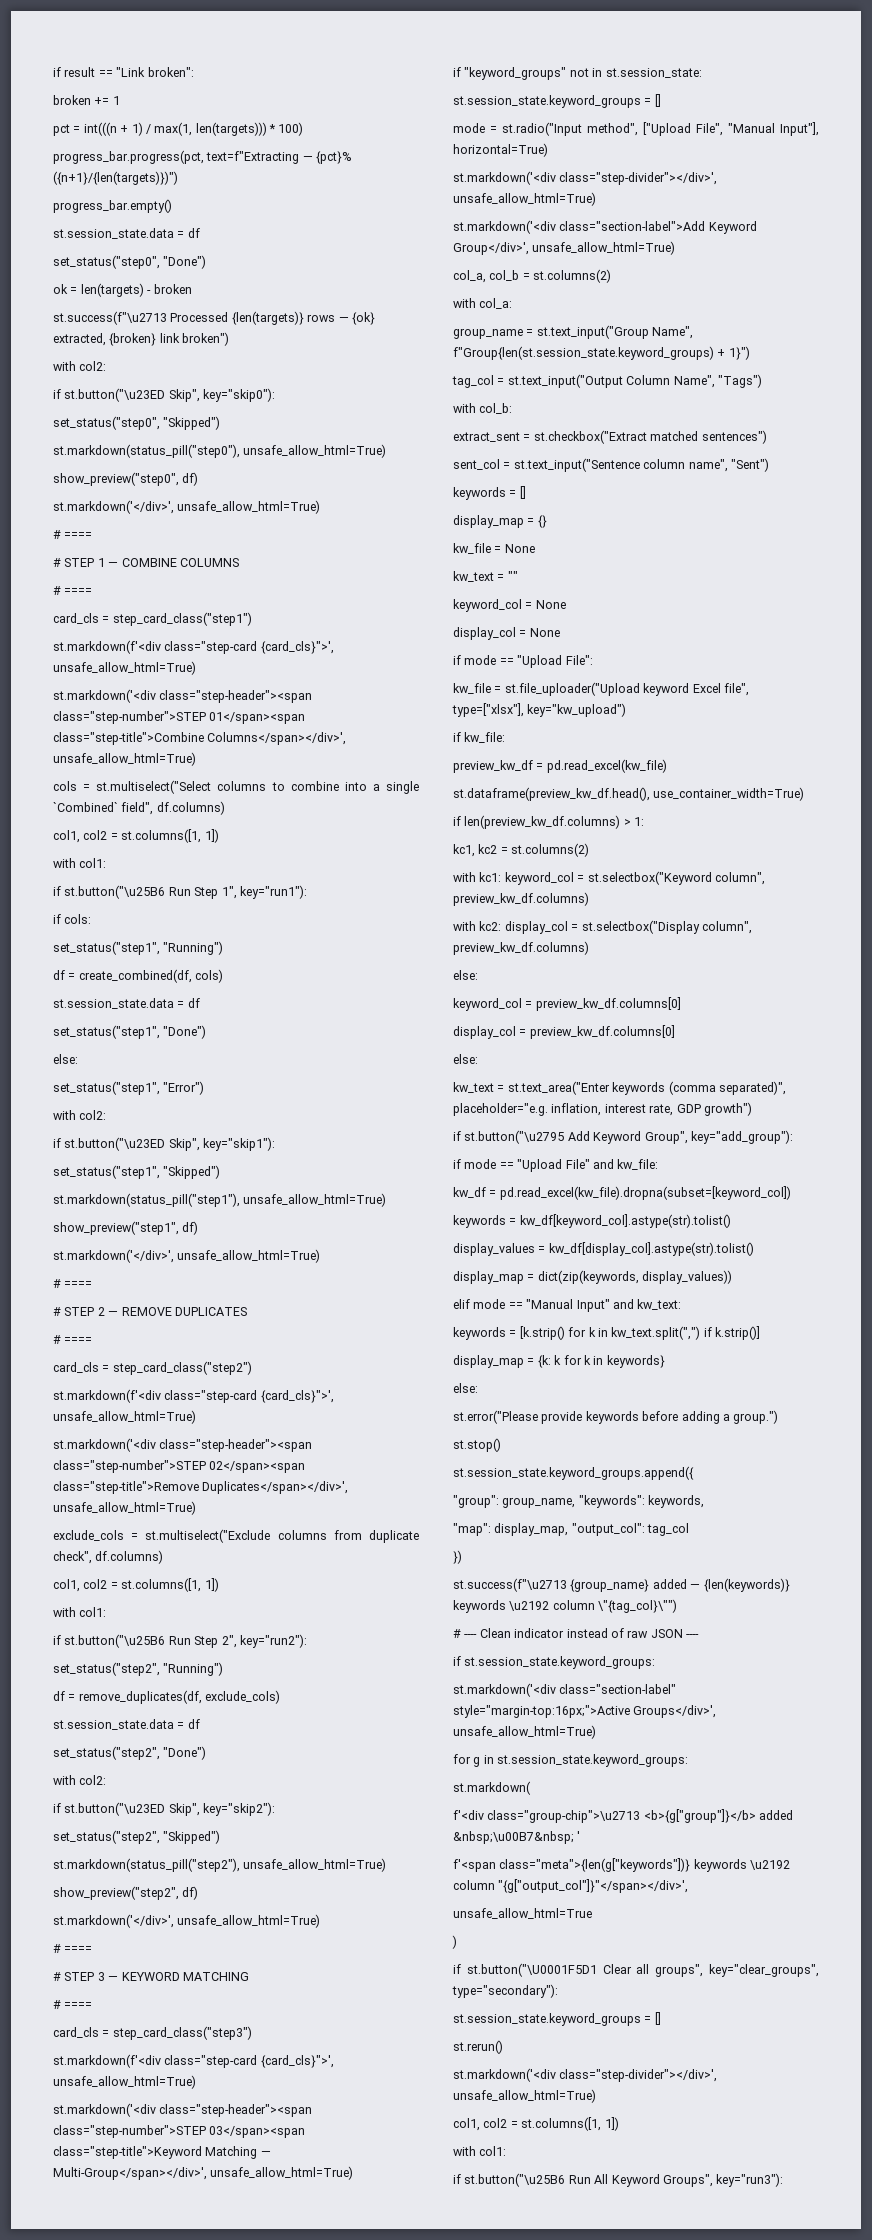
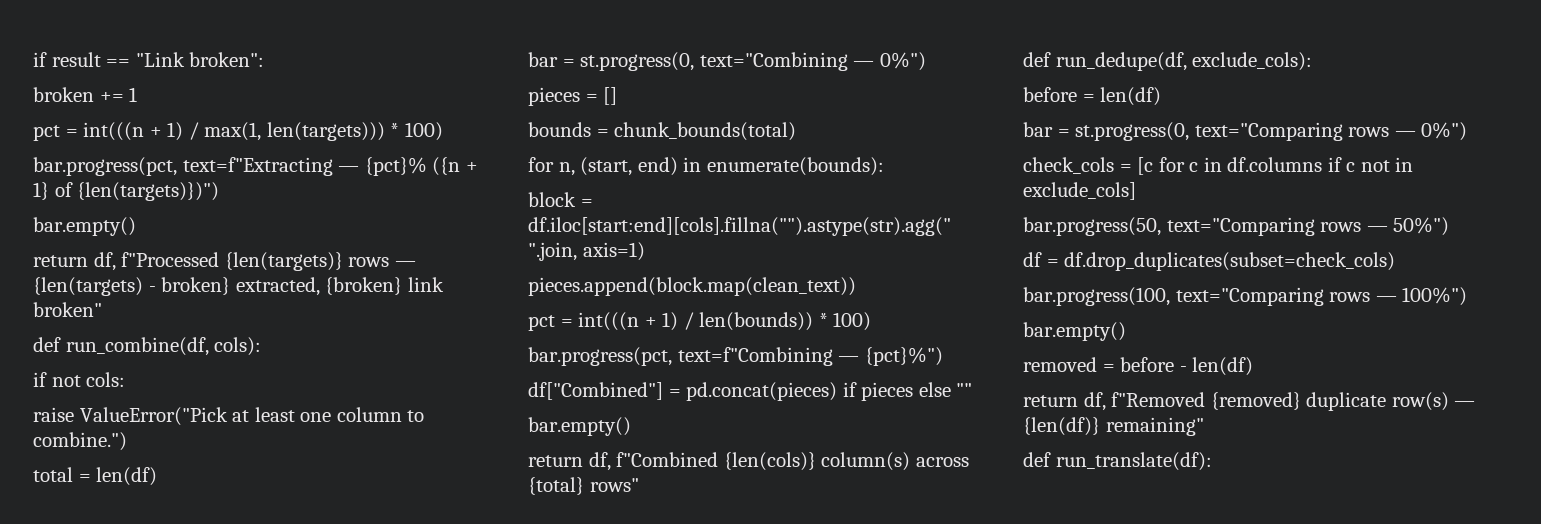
[53,150,204,164] progress_bar.progress(pct, -> [33,157,177,176] bar.progress(pct,
[53,171,178,185] [53,199,172,213] [53,228,200,239] [53,255,207,269] [53,283,192,297] [53,311,375,325] [53,332,230,346] [53,361,107,371] [53,388,276,402] [53,416,221,430] [53,444,387,458] [53,472,199,486] [53,500,321,514] [53,530,93,539] [53,558,239,567] [53,586,93,595] [53,612,252,626] [53,640,334,654] [53,661,196,675] [53,689,313,703] [53,711,306,724] [53,732,347,745] [53,752,196,766] [53,780,419,794] [53,801,225,815] [53,829,219,843] [53,858,107,868] [53,885,307,899] [53,914,92,924] [53,941,224,955] [53,969,224,983] [53,998,200,1009] [53,1025,207,1039] [53,1054,78,1064] [53,1081,205,1095] [53,1110,107,1120] [53,1137,276,1151] [53,1165,221,1179] [53,1193,387,1207] [53,1221,199,1235] [53,1249,321,1263] [53,1279,93,1288] [53,1307,247,1316] [53,1335,93,1344] [53,1361,252,1375] [53,1389,334,1403] [53,1410,196,1424] [53,1438,313,1452] [53,1460,306,1473] [53,1481,349,1494] [53,1501,196,1515] [53,1529,419,1543] [53,1550,164,1564] [53,1578,219,1592] [53,1607,107,1617] [53,1634,307,1648] [53,1662,224,1676] [53,1690,281,1704] [53,1719,200,1730] [53,1746,207,1760] [53,1775,107,1785] [53,1802,276,1816] [53,1830,221,1844] [53,1858,387,1872] [53,1886,199,1900] [53,1914,321,1928] [53,1944,93,1953] [53,1972,249,1981] [53,2000,93,2009] [53,2026,252,2040] [53,2054,334,2068] [53,2075,196,2089] [53,2103,313,2117] [53,2125,306,2138] [53,2146,271,2159] [53,2166,354,2180] [453,67,702,80] [453,94,661,108] [453,122,819,136] [453,143,548,157] [453,171,718,185] [453,192,596,206] [453,220,757,234] [453,241,676,255] [453,269,612,283] [453,298,513,309] [453,325,694,339] [453,346,750,360] [452,374,762,388] [453,403,513,414] [453,430,767,444] [453,458,769,472] [453,486,526,500] [453,515,547,528] [453,543,535,554] [453,571,518,582] [453,599,566,612] [453,627,560,640] [453,655,593,668] [453,682,749,696] [452,703,627,717] [453,732,506,743] [453,759,667,773] [453,787,805,801] [453,815,645,829] [453,843,590,857] [453,871,765,885] [453,892,589,906] [453,920,752,934] [453,941,589,955] [453,970,478,980] [453,997,681,1011] [453,1025,675,1039] [453,1054,478,1064] [453,1081,786,1095] [453,1102,752,1116] [453,1130,793,1144] [453,1159,659,1172] [453,1186,791,1200] [453,1214,731,1228] [453,1242,754,1256] [453,1270,733,1284] [453,1299,682,1312] [453,1326,760,1340] [453,1355,665,1368] [453,1383,478,1393] [453,1410,779,1424] [453,1438,501,1452] [453,1466,694,1480] [453,1495,705,1508] [453,1523,690,1536] [453,1550,462,1564] [453,1578,790,1592] [453,1599,678,1613] [453,1628,699,1638] [453,1656,656,1669] [453,1683,677,1697] [453,1705,717,1718] [453,1725,596,1739] [453,1754,689,1767] [453,1781,531,1795] [453,1809,794,1823] [453,1831,581,1844] [453,1858,791,1872] [453,1879,689,1893] [453,1908,592,1919] [452,1935,457,1949] [453,1963,819,1977] [452,1984,558,1998] [453,2012,661,2026] [453,2040,503,2054] [453,2068,718,2082] [453,2089,596,2103] [453,2117,619,2131] [453,2146,507,2156] [453,2173,784,2187] ({n+1}/{len(targets)})") // progress_bar.empty() // st.session_state.data = df // set_status("step0", "Done") // ok = len(targets) - broken // st.success(f"\u2713 Processed {len(targets)} rows — {ok} extracted, {broken} link broken") // with col2: // if st.button("\u23ED Skip", key="skip0"): // set_status("step0", "Skipped") // st.markdown(status_pill("step0"), unsafe_allow_html=True) // show_preview("step0", df) // st.markdown('</div>', unsafe_allow_html=True) // # ==== // # STEP 1 — COMBINE COLUMNS // # ==== // card_cls = step_card_class("step1") // st.markdown(f'<div class="step-card {card_cls}">', unsafe_allow_html=True) // st.markdown('<div class="step-header"><span class="step-number">STEP 01</span><span class="step-title">Combine Columns</span></div>', unsafe_allow_html=True) // cols = st.multiselect("Select columns to combine into a single `Combined` field", df.columns) // col1, col2 = st.columns([1, 1]) // with col1: // if st.button("\u25B6 Run Step 1", key="run1"): // if cols: // set_status("step1", "Running") // df = create_combined(df, cols) // st.session_state.data = df // set_status("step1", "Done") // else: // set_status("step1", "Error") // with col2: // if st.button("\u23ED Skip", key="skip1"): // set_status("step1", "Skipped") // st.markdown(status_pill("step1"), unsafe_allow_html=True) // show_preview("step1", df) // st.markdown('</div>', unsafe_allow_html=True) // # ==== // # STEP 2 — REMOVE DUPLICATES // # ==== // card_cls = step_card_class("step2") // st.markdown(f'<div class="step-card {card_cls}">', unsafe_allow_html=True) // st.markdown('<div class="step-header"><span class="step-number">STEP 02</span><span class="step-title">Remove Duplicates</span></div>', unsafe_allow_html=True) // exclude_cols = st.multiselect("Exclude columns from duplicate check", df.columns) // col1, col2 = st.columns([1, 1]) // with col1: // if st.button("\u25B6 Run Step 2", key="run2"): // set_status("step2", "Running") // df = remove_duplicates(df, exclude_cols) // st.session_state.data = df // set_status("step2", "Done") // with col2: // if st.button("\u23ED Skip", key="skip2"): // set_status("step2", "Skipped") // st.markdown(status_pill("step2"), unsafe_allow_html=True) // show_preview("step2", df) // st.markdown('</div>', unsafe_allow_html=True) // # ==== // # STEP 3 — KEYWORD MATCHING // # ==== // card_cls = step_card_class("step3") // st.markdown(f'<div class="step-card {card_cls}">', unsafe_allow_html=True) // st.markdown('<div class="step-header"><span class="step-number">STEP 03</span><span class="step-title">Keyword Matching — Multi-Group</span></div>', unsafe_allow_html=True) // if "keyword_groups" not in st.session_state: // st.session_state.keyword_groups = [] // mode = st.radio("Input method", ["Upload File", "Manual Input"], horizontal=True) // st.markdown('<div class="step-divider"></div>', unsafe_allow_html=True) // st.markdown('<div class="section-label">Add Keyword Group</div>', unsafe_allow_html=True) // col_a, col_b = st.columns(2) // with col_a: // group_name = st.text_input("Group Name", f"Group{len(st.session_state.keyword_groups) + 1}") // tag_col = st.text_input("Output Column Name", "Tags") // with col_b: // extract_sent = st.checkbox("Extract matched sentences") // sent_col = st.text_input("Sentence column name", "Sent") // keywords = [] // display_map = {} // kw_file = None // kw_text = "" // keyword_col = None // display_col = None // if mode == "Upload File": // kw_file = st.file_uploader("Upload keyword Excel file", type=["xlsx"], key="kw_upload") // if kw_file: // preview_kw_df = pd.read_excel(kw_file) // st.dataframe(preview_kw_df.head(), use_container_width=True) // if len(preview_kw_df.columns) > 1: // kc1, kc2 = st.columns(2) // with kc1: keyword_col = st.selectbox("Keyword column", preview_kw_df.columns) // with kc2: display_col = st.selectbox("Display column", preview_kw_df.columns) // else: // keyword_col = preview_kw_df.columns[0] // display_col = preview_kw_df.columns[0] // else: // kw_text = st.text_area("Enter keywords (comma separated)", placeholder="e.g. inflation, interest rate, GDP growth") // if st.button("\u2795 Add Keyword Group", key="add_group"): // if mode == "Upload File" and kw_file: // kw_df = pd.read_excel(kw_file).dropna(subset=[keyword_col]) // keywords = kw_df[keyword_col].astype(str).tolist() // display_values = kw_df[display_col].astype(str).tolist() // display_map = dict(zip(keywords, display_values)) // elif mode == "Manual Input" and kw_text: // keywords = [k.strip() for k in kw_text.split(",") if k.strip()] // display_map = {k: k for k in keywords} // else: // st.error("Please provide keywords before adding a group.") // st.stop() // st.session_state.keyword_groups.append({ // "group": group_name, "keywords": keywords, // "map": display_map, "output_col": tag_col // }) // st.success(f"\u2713 {group_name} added — {len(keywords)} keywords \u2192 column \"{tag_col}\"") // # ---- Clean indicator instead of raw JSON ---- // if st.session_state.keyword_groups: // st.markdown('<div class="section-label" style="margin-top:16px;">Active Groups</div>', unsafe_allow_html=True) // for g in st.session_state.keyword_groups: // st.markdown( // f'<div class="group-chip">\u2713 <b>{g["group"]}</b> added &nbsp;\u00B7&nbsp; ' // f'<span class="meta">{len(g["keywords"])} keywords \u2192 column "{g["output_col"]}"</span></div>', // unsafe_allow_html=True // ) // if st.button("\U0001F5D1 Clear all groups", key="clear_groups", type="secondary"): // st.session_state.keyword_groups = [] // st.rerun() // st.markdown('<div class="step-divider"></div>', unsafe_allow_html=True) // col1, col2 = st.columns([1, 1]) // with col1: // if st.button("\u25B6 Run All Keyword Groups", key="run3"): -> [432,157,478,176] [33,182,220,201] [33,217,136,236] [33,252,416,271] [33,277,444,296] [33,302,102,317] [33,337,262,356] [33,372,126,387] [33,407,425,426] [33,432,127,451] [33,467,158,486] [528,52,926,71] [528,87,618,106] [528,122,797,141] [528,157,884,176] [528,192,593,207] [528,217,951,236] [528,242,645,261] [528,277,856,296] [528,312,872,331] [528,347,943,366] [528,382,973,401] [528,417,631,436] [528,452,969,471] [528,477,639,495] [1023,52,1313,71] [1023,87,1162,106] [1023,122,1468,141] [1023,157,1414,175] [1023,182,1136,200] [1023,217,1450,236] [1023,252,1396,271] [1023,287,1468,306] [1023,322,1126,341] [1023,357,1254,376] [1023,392,1476,411] [1023,417,1204,436] [1023,452,1212,471] ({n + 1} of {len(targets)})") // bar.empty() // return df, f"Processed {len(targets)} rows — {len(targets) - broken} extracted, {broken} link broken" // def run_combine(df, cols): // if not cols: // raise ValueError("Pick at least one column to combine.") // total = len(df) // bar = st.progress(0, text="Combining — 0%") // pieces = [] // bounds = chunk_bounds(total) // for n, (start, end) in enumerate(bounds): // block = df.iloc[start:end][cols].fillna("").astype(str).agg(" ".join, axis=1) // pieces.append(block.map(clean_text)) // pct = int(((n + 1) / len(bounds)) * 100) // bar.progress(pct, text=f"Combining — {pct}%") // df["Combined"] = pd.concat(pieces) if pieces else "" // bar.empty() // return df, f"Combined {len(cols)} column(s) across {total} rows" // def run_dedupe(df, exclude_cols): // before = len(df) // bar = st.progress(0, text="Comparing rows — 0%") // check_cols = [c for c in df.columns if c not in exclude_cols] // bar.progress(50, text="Comparing rows — 50%") // df = df.drop_duplicates(subset=check_cols) // bar.progress(100, text="Comparing rows — 100%") // bar.empty() // removed = before - len(df) // return df, f"Removed {removed} duplicate row(s) — {len(df)} remaining" // def run_translate(df):

